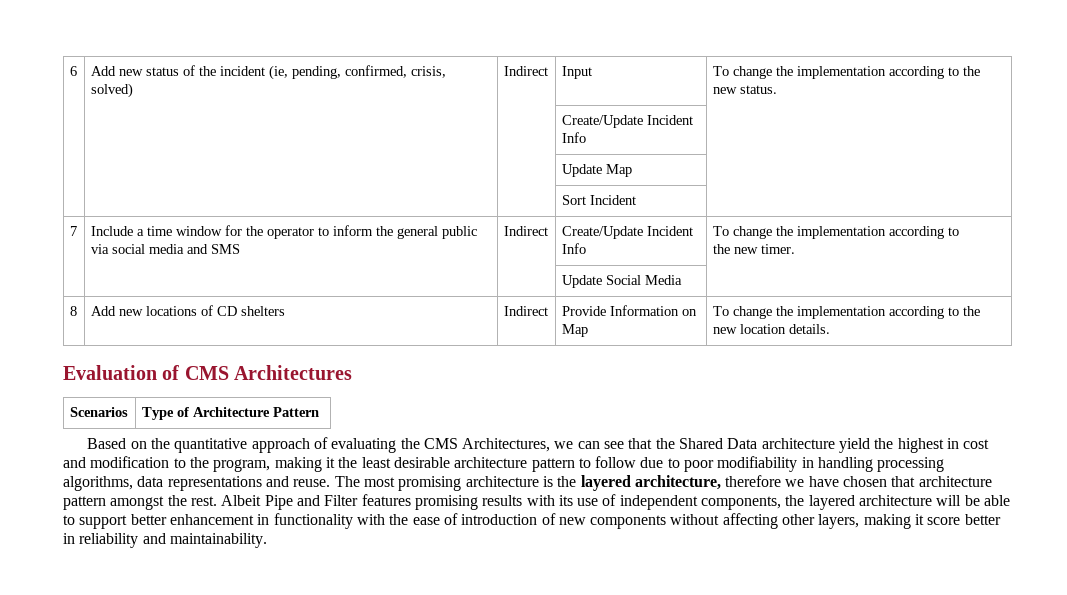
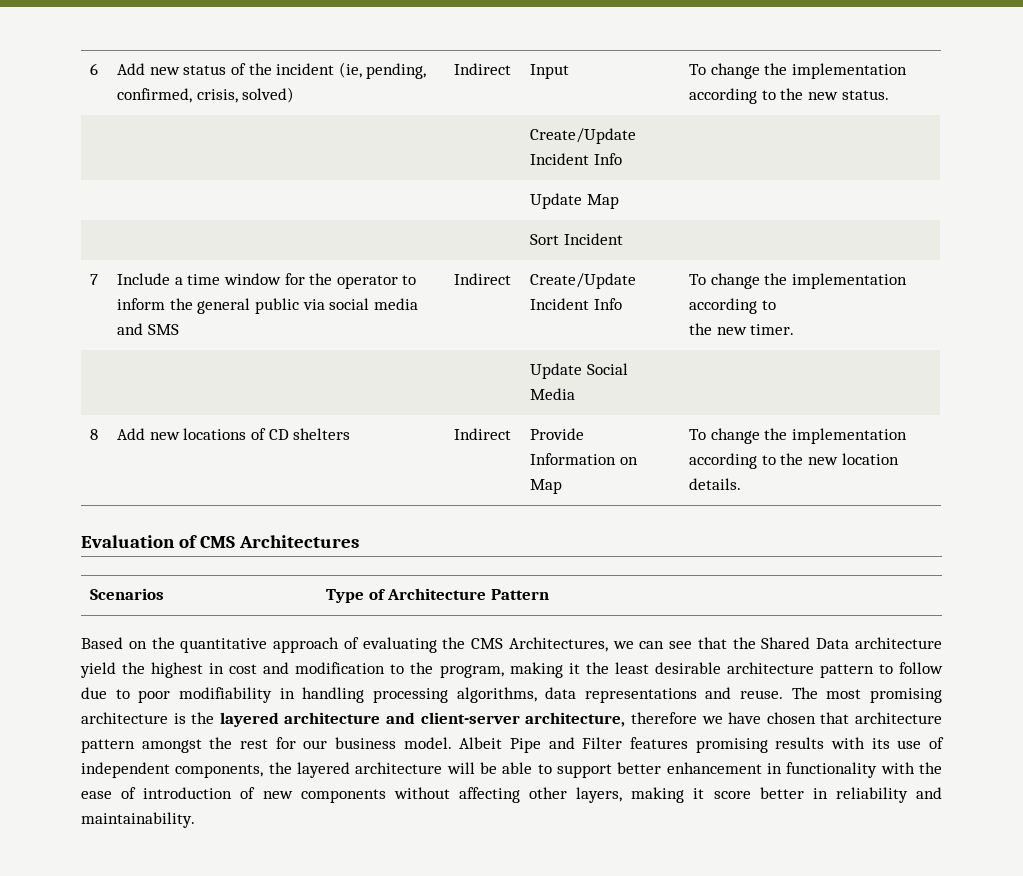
(631, 483) none -> [284,712,520,724] architecture and client-server
[190,496,217,506] rest. -> [239,737,452,749] rest for our business model.

